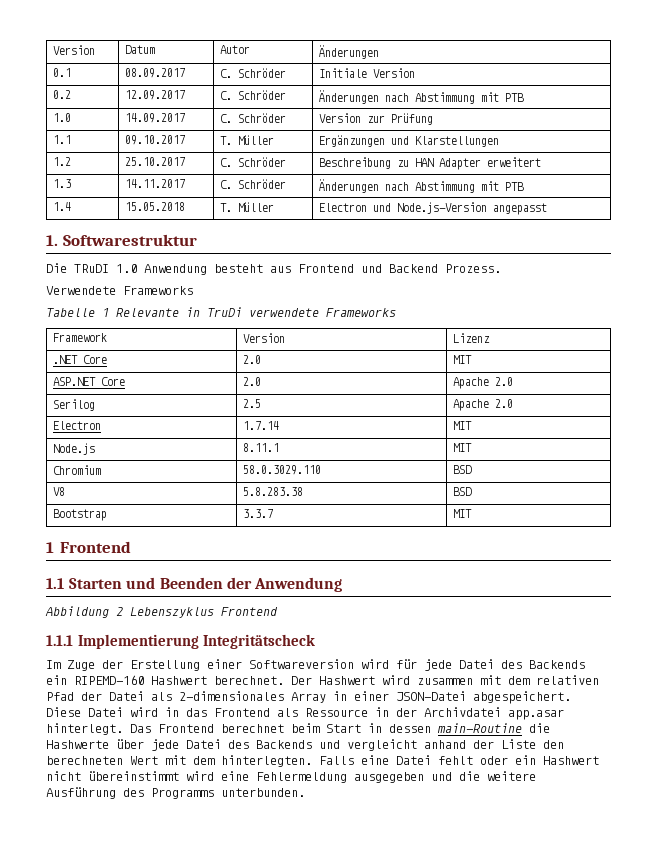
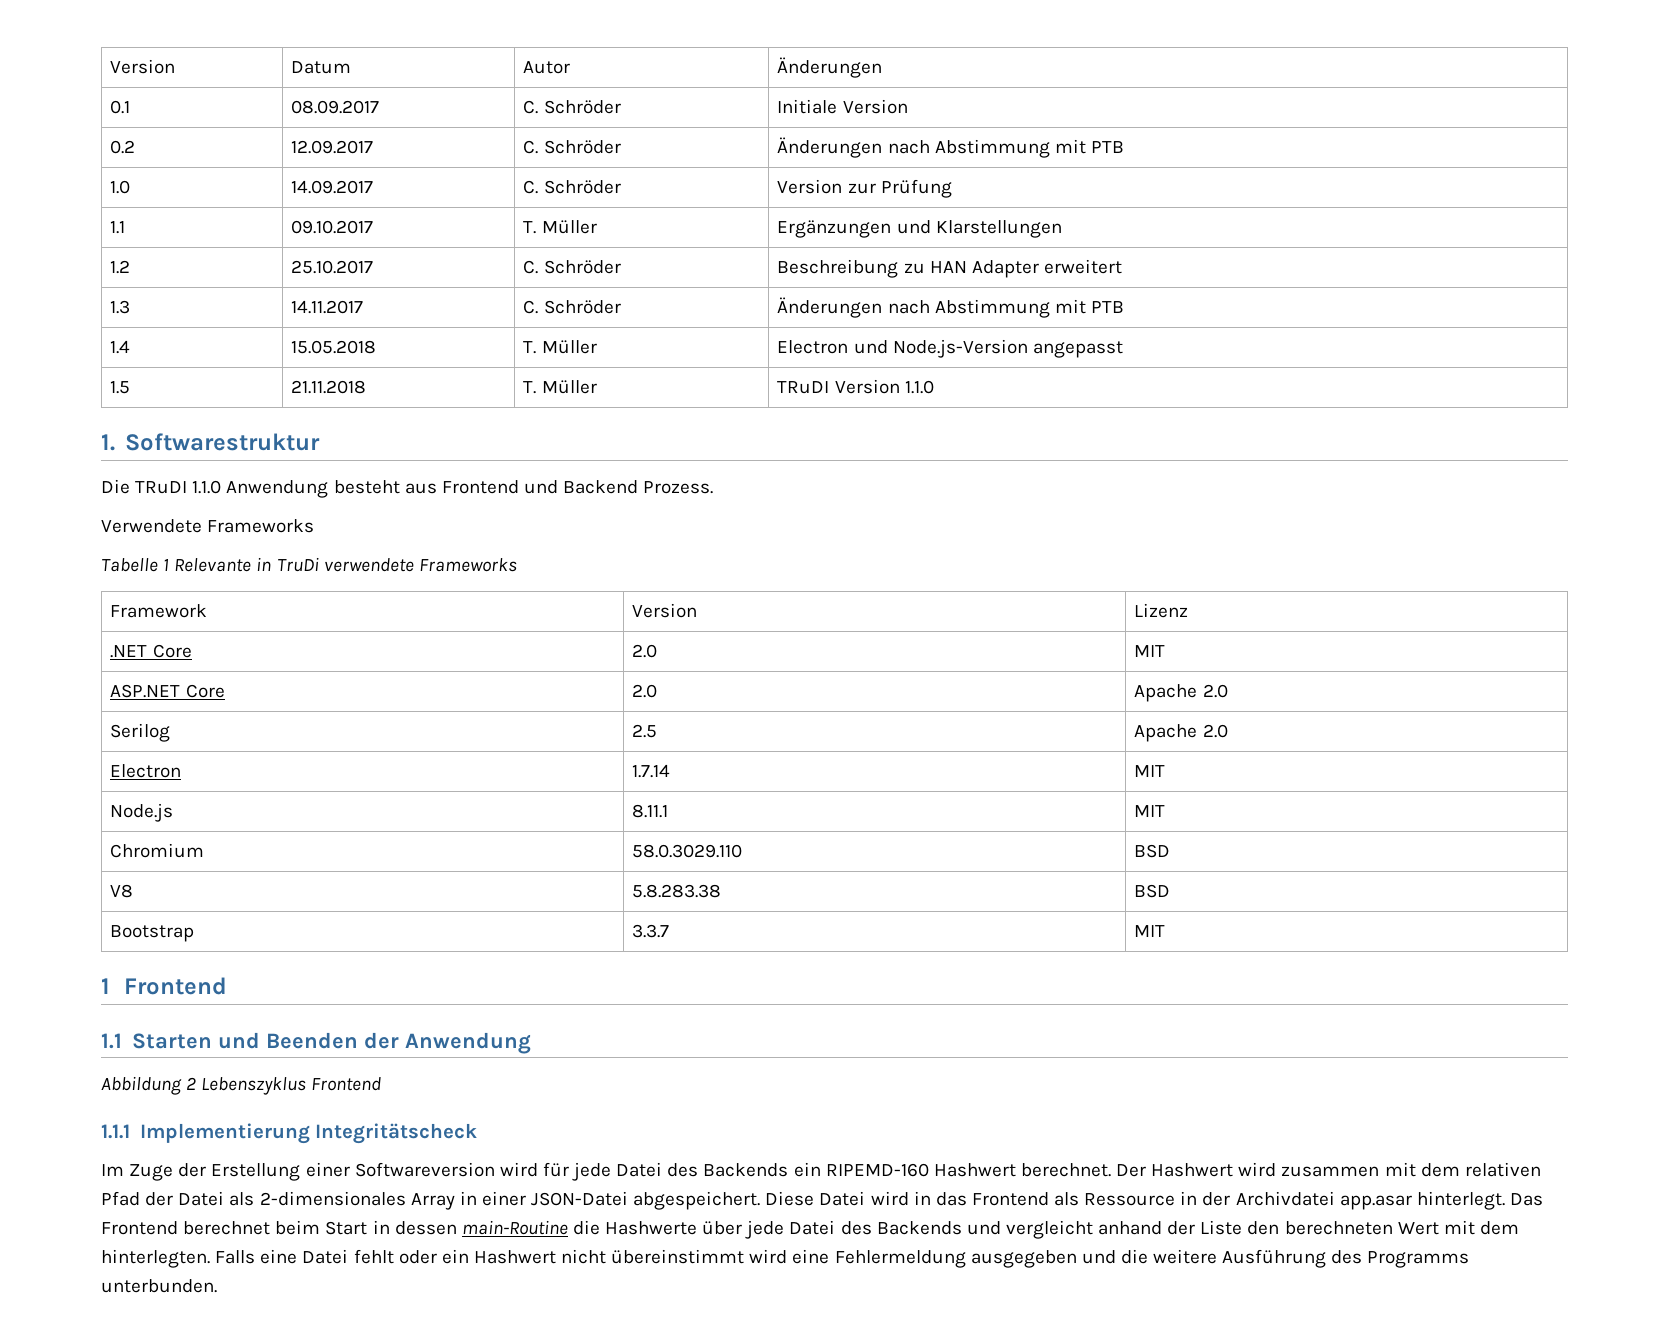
(548, 209) none -> [110,381,131,394] [291,380,367,394] [523,380,597,394] [777,379,934,394] // 1.5 | 21.11.2018 | T. Müller | TRuDI Version 1.1.0
[116,264,137,273] 1.0 -> [192,480,222,494] 1.1.0

